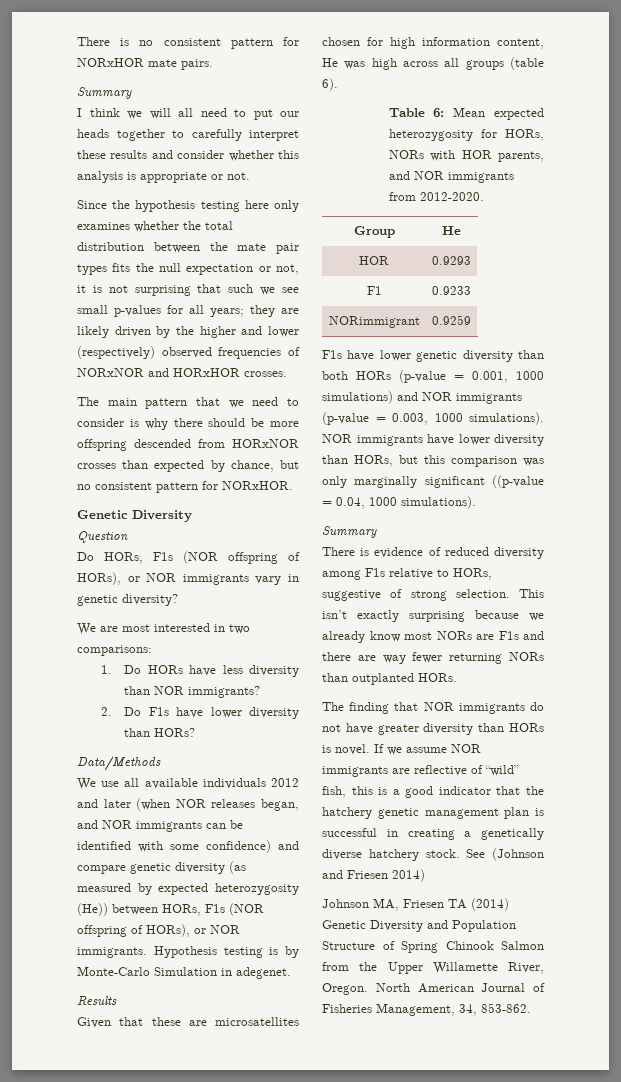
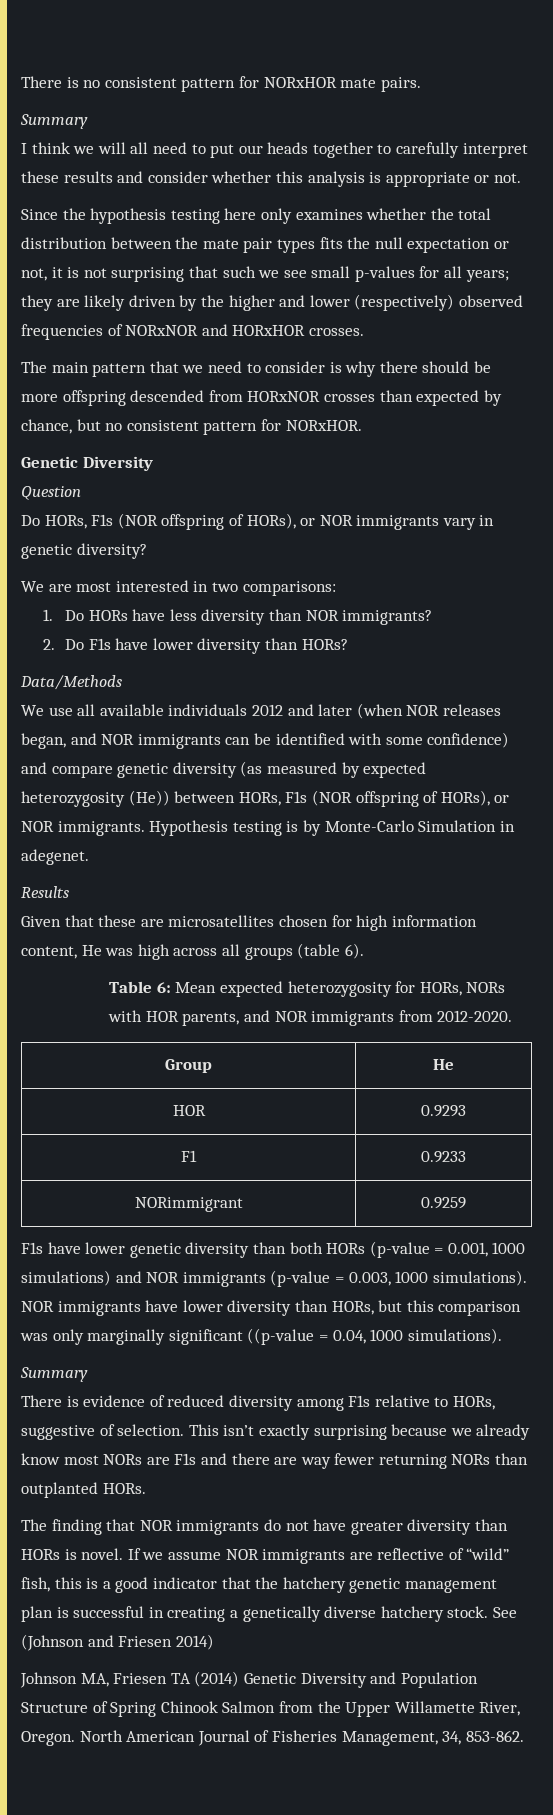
[410,590,447,601] strong -> (115, 1430) none

